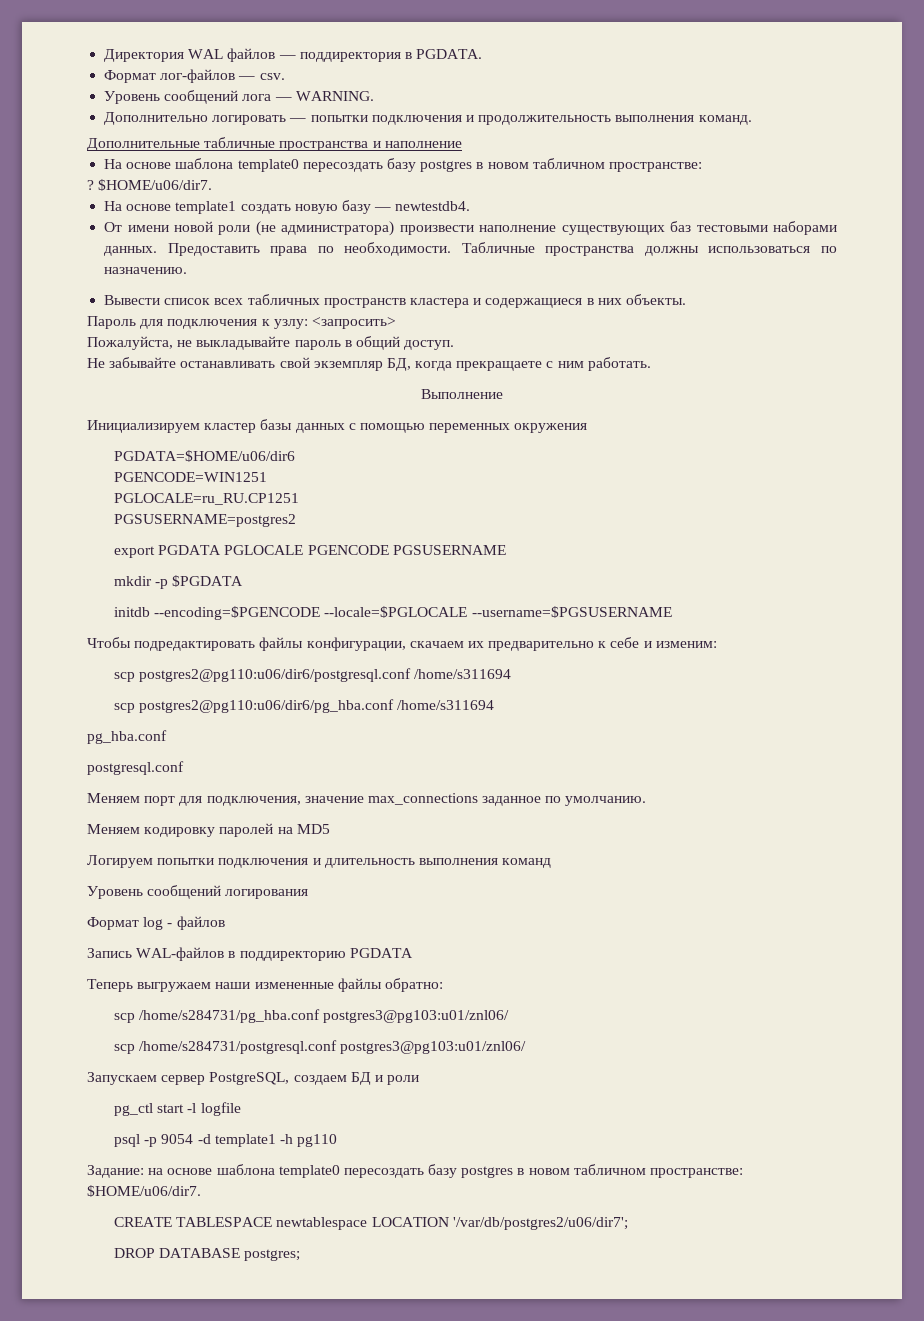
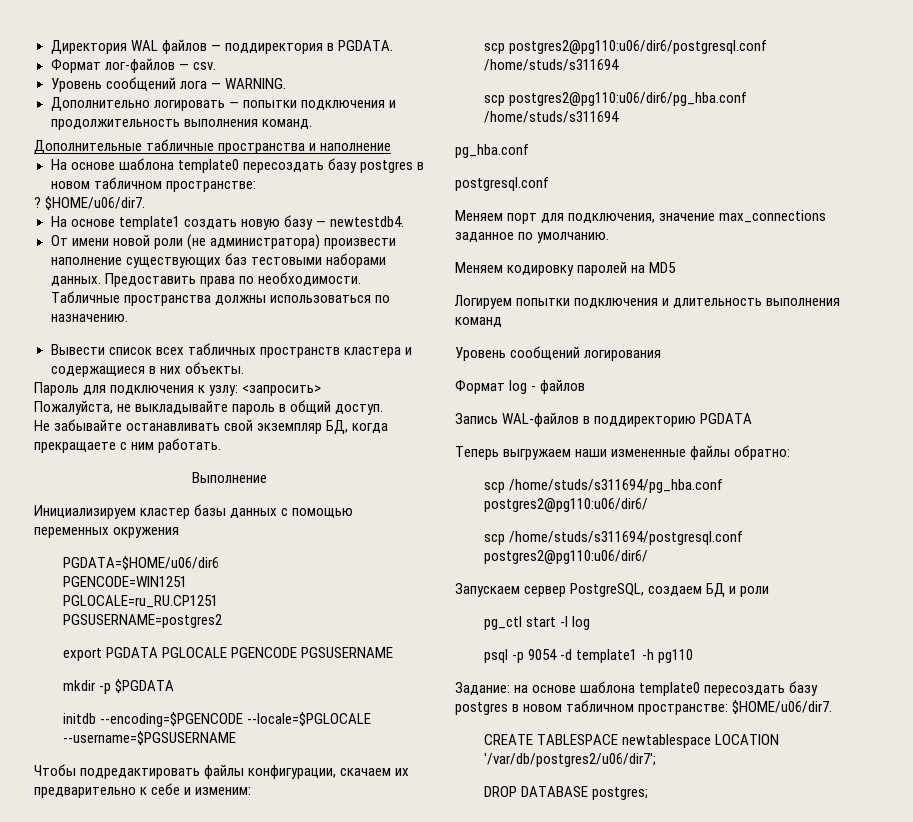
[414,669,512,679] /home/s311694 -> [484,59,620,71] /home/studs/s311694
[397,700,495,710] /home/s311694 -> [484,111,620,123] /home/studs/s311694
[139,1009,510,1023] [114,1040,527,1054] /home/s284731/pg_hba.conf postgres3@pg103:u01/znl06/ // scp /home/s284731/postgresql.conf postgres3@pg103:u01/znl06/ -> [509,479,724,493] [484,498,649,512] [484,531,744,545] [484,550,649,564] /home/studs/s311694/pg_hba.conf postgres2@pg110:u06/dir6/ // scp /home/studs/s311694/postgresql.conf postgres2@pg110:u06/dir6/
[200,1102,241,1116] logfile -> [572,616,591,630] log

